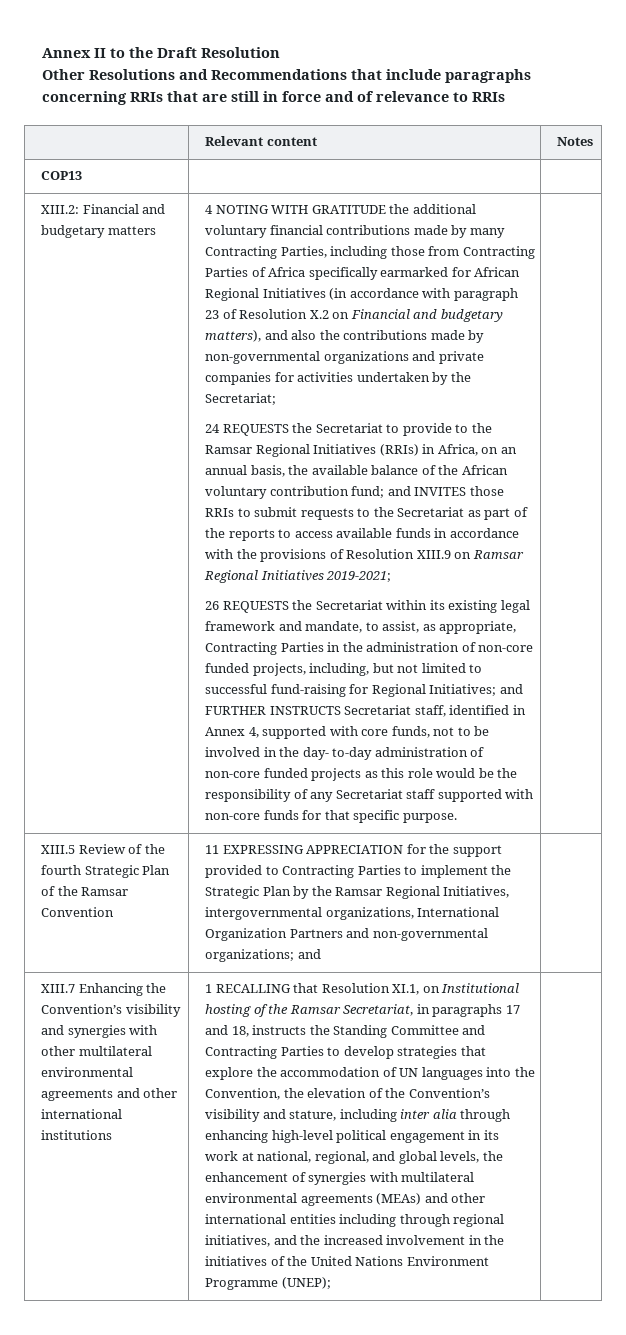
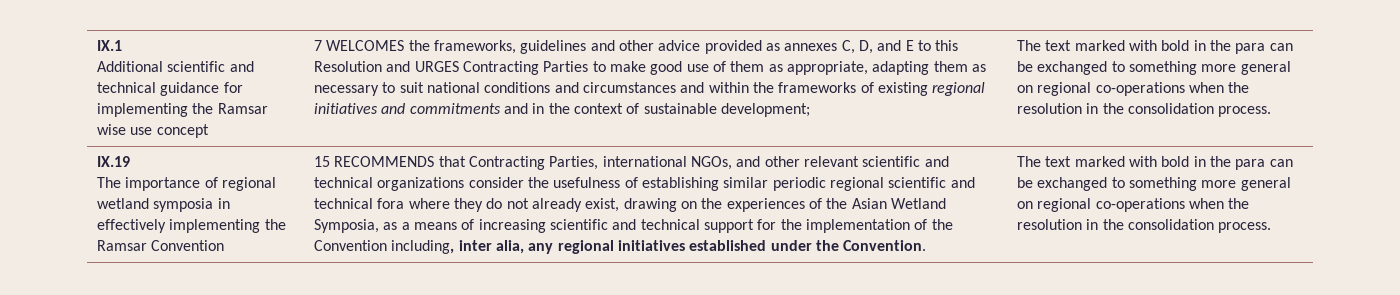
[42,47,281,58] [42,69,532,83] [42,91,506,105] [205,136,317,146] [557,137,594,146] [41,171,83,180] [41,204,166,214] [41,225,156,238] [205,204,476,214] [205,225,505,238] [205,246,535,259] [205,267,521,280] [205,288,518,301] [205,309,503,322] [205,330,485,343] [205,351,484,364] [205,372,471,385] [205,393,277,405] [205,423,492,436] [205,444,517,457] [205,465,508,477] [205,486,504,499] [205,507,528,520] [205,528,519,541] [205,549,524,562] [204,570,392,583] [205,600,530,613] [205,621,517,634] [205,642,534,655] [205,663,483,676] [205,684,523,697] [205,705,526,717] [205,726,490,739] [205,747,485,760] [205,768,518,781] [205,789,534,802] [205,810,457,823] [41,844,165,854] [41,865,171,878] [41,886,129,896] [41,907,115,917] [205,844,502,857] [205,865,512,878] [205,886,510,899] [205,907,500,920] [205,928,488,941] [205,949,321,962] [41,983,167,996] [41,1004,181,1017] [41,1025,158,1038] [41,1046,152,1056] [41,1067,134,1077] [41,1088,178,1101] [41,1109,123,1119] [41,1130,113,1140] [205,983,520,995] [205,1004,520,1017] [205,1025,486,1038] [205,1046,486,1059] [205,1067,535,1080] [205,1088,490,1100] [205,1109,511,1122] [205,1130,499,1143] [205,1151,503,1164] [205,1172,475,1185] [205,1193,486,1206] [205,1214,505,1227] [205,1235,505,1247] [205,1256,489,1266] [205,1277,331,1290] Annex II to the Draft Resolution // Other Resolutions and Recommendations that include paragraphs concerning RRIs that are still in force and of relevance to RRIs // | Relevant content | Notes // COP13 | | // XIII.2: Financial and budgetary matters | 4 NOTING WITH GRATITUDE the additional voluntary financial contributions made by many Contracting Parties, including those from Contracting Parties of Africa specifically earmarked for African Regional Initiatives (in accordance with paragraph 23 of Resolution X.2 on Financial and budgetary matters), and also the contributions made by non-governmental organizations and private companies for activities undertaken by the Secretariat; // 24 REQUESTS the Secretariat to provide to the Ramsar Regional Initiatives (RRIs) in Africa, on an annual basis, the available balance of the African voluntary contribution fund; and INVITES those RRIs to submit requests to the Secretariat as part of the reports to access available funds in accordance with the provisions of Resolution XIII.9 on Ramsar Regional Initiatives 2019-2021; // 26 REQUESTS the Secretariat within its existing legal framework and mandate, to assist, as appropriate, Contracting Parties in the administration of non-core funded projects, including, but not limited to successful fund-raising for Regional Initiatives; and FURTHER INSTRUCTS Secretariat staff, identified in Annex 4, supported with core funds, not to be involved in the day- to-day administration of non-core funded projects as this role would be the responsibility of any Secretariat staff supported with non-core funds for that specific purpose. | // XIII.5 Review of the fourth Strategic Plan of the Ramsar Convention | 11 EXPRESSING APPRECIATION for the support provided to Contracting Parties to implement the Strategic Plan by the Ramsar Regional Initiatives, intergovernmental organizations, International Organization Partners and non-governmental organizations; and | // XIII.7 Enhancing the Convention’s visibility and synergies with other multilateral environmental agreements and other international institutions | 1 RECALLING that Resolution XI.1, on Institutional hosting of the Ramsar Secretariat, in paragraphs 17 and 18, instructs the Standing Committee and Contracting Parties to develop strategies that explore the accommodation of UN languages into the Convention, the elevation of the Convention’s visibility and stature, including inter alia through enhancing high-level political engagement in its work at national, regional, and global levels, the enhancement of synergies with multilateral environmental agreements (MEAs) and other international entities including through regional initiatives, and the increased involvement in the initiatives of the United Nations Environment Programme (UNEP); | -> [97,40,123,51] [97,61,254,72] [97,82,243,96] [97,103,268,117] [97,124,209,138] [314,40,959,54] [314,61,986,75] [314,82,986,96] [314,103,810,117] [1017,40,1293,54] [1017,61,1291,75] [1017,82,1250,96] [1017,103,1272,117] [97,156,131,167] [97,177,276,191] [97,198,230,212] [97,219,286,233] [97,240,225,251] [314,156,949,170] [314,177,975,191] [314,198,946,212] [314,219,953,233] [314,240,927,254] [1017,156,1293,170] [1017,177,1291,191] [1017,198,1250,212] [1017,219,1272,233] IX.1 // Additional scientific and technical guidance for implementing the Ramsar wise use concept | 7 WELCOMES the frameworks, guidelines and other advice provided as annexes C, D, and E to this Resolution and URGES Contracting Parties to make good use of them as appropriate, adapting them as necessary to suit national conditions and circumstances and within the frameworks of existing regional initiatives and commitments and in the context of sustainable development; | The text marked with bold in the para can be exchanged to something more general on regional co-operations when the resolution in the consolidation process. // IX.19 // The importance of regional wetland symposia in effectively implementing the Ramsar Convention | 15 RECOMMENDS that Contracting Parties, international NGOs, and other relevant scientific and technical organizations consider the usefulness of establishing similar periodic regional scientific and technical fora where they do not already exist, drawing on the experiences of the Asian Wetland Symposia, as a means of increasing scientific and technical support for the implementation of the Convention including, inter alia, any regional initiatives established under the Convention. | The text marked with bold in the para can be exchanged to something more general on regional co-operations when the resolution in the consolidation process.

